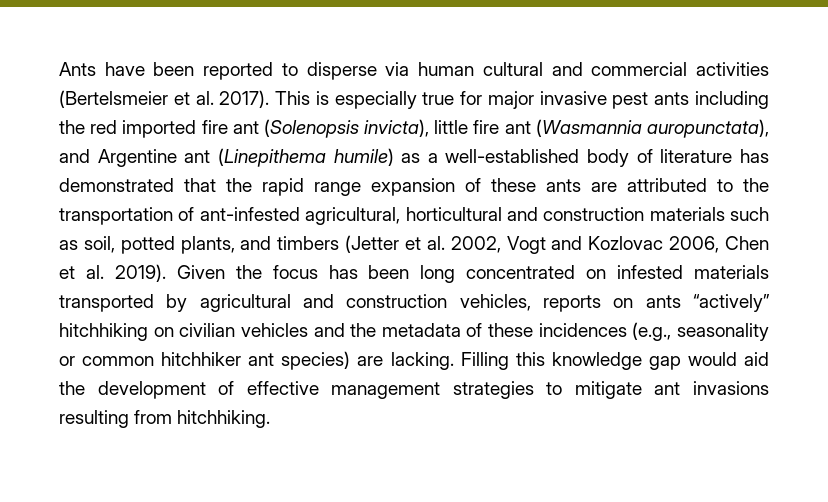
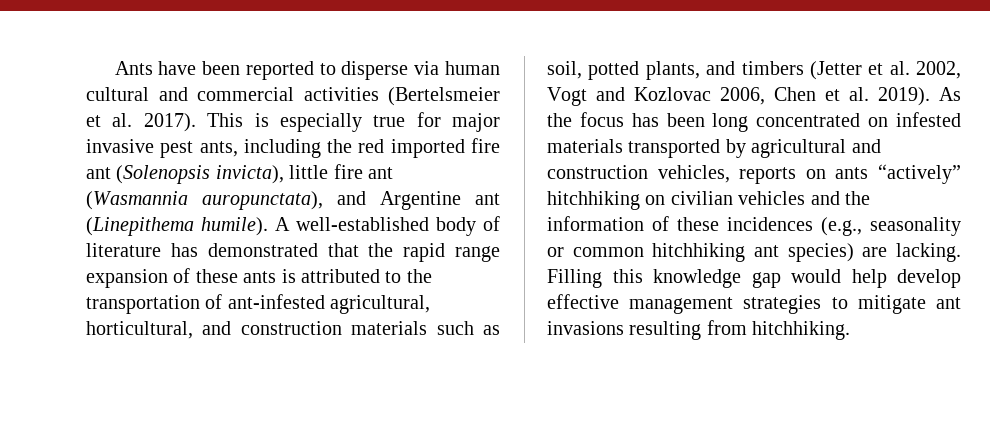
[654,92,690,105] ants -> [199,141,238,157] ants,
[333,148,438,166] humile) as a -> [201,217,290,236] humile). A
[591,182,617,192] are -> [281,269,296,283] is
[405,207,502,221] horticultural -> [86,321,193,339] horticultural,
[176,265,225,279] Given -> [939,87,961,101] As
[381,323,461,337] metadata -> [547,216,644,231] information
[161,352,242,366] hitchhiker -> [652,243,746,262] hitchhiking
[744,352,770,366] [59,381,235,399] aid the development of -> [851,269,961,288] help develop

